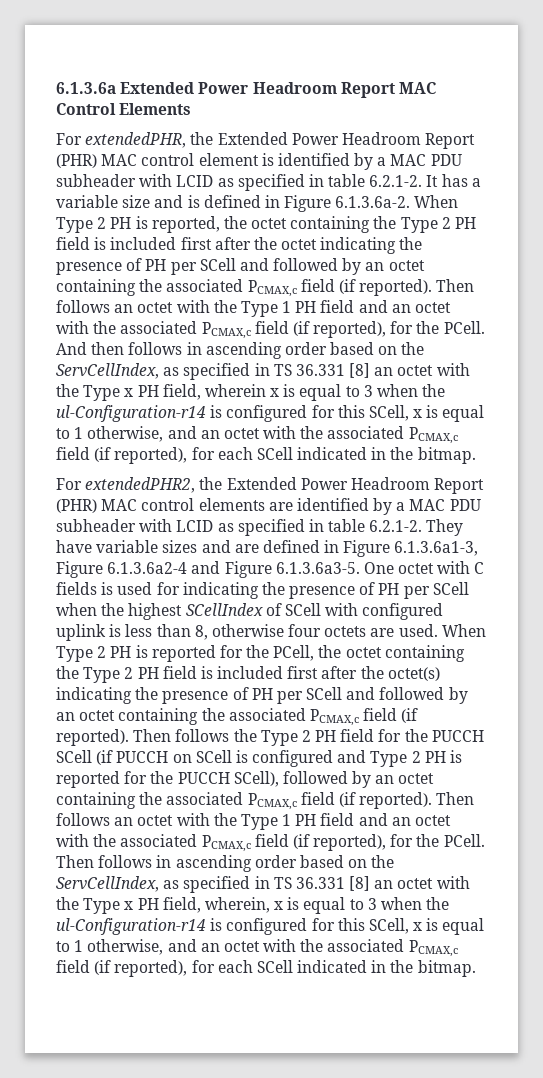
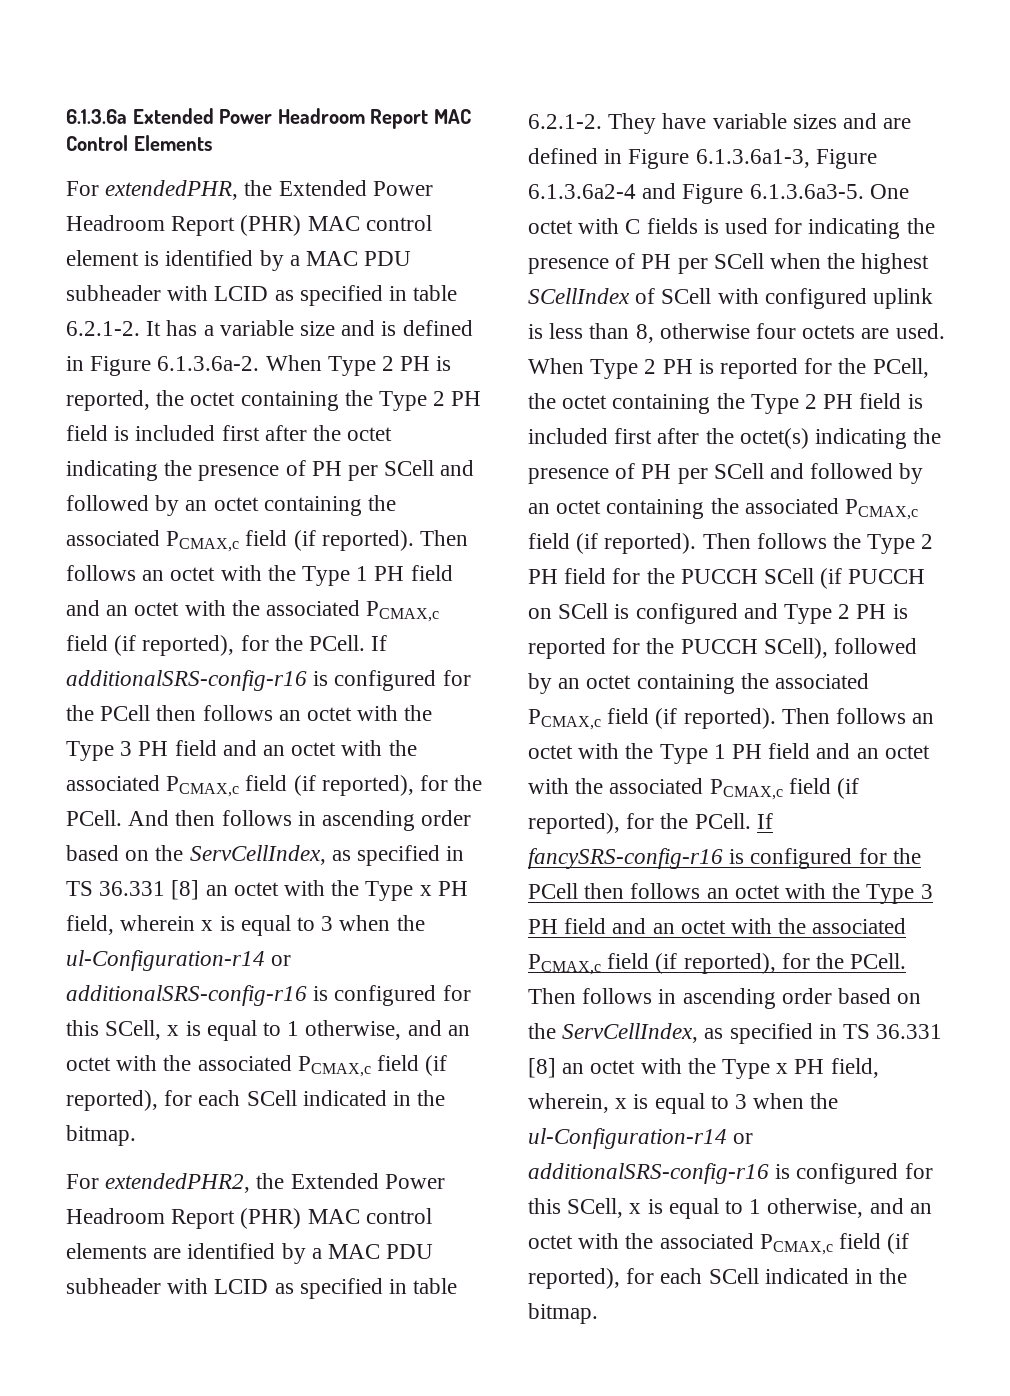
(485, 327) none -> [371,635,388,651] [66,670,471,691] [66,705,433,721] [66,740,417,761] [66,775,483,797] [66,810,122,826] If additionalSRS-config-r16 is configured for the PCell then follows an octet with the Type 3 PH field and an octet with the associated PCMAX,c field (if reported), for the PCell.
(206, 413) none -> [271,955,292,966] [66,985,307,1006] or additionalSRS-config-r16
(485, 840) none -> [756,813,773,829] [528,848,921,869] [528,883,933,904] [528,918,907,934] [528,953,907,975] If fancySRS-config-r16 is configured for the PCell then follows an octet with the Type 3 PH field and an octet with the associated PCMAX,c field (if reported), for the PCell.
(206, 926) none -> [733,1133,754,1144] [528,1163,769,1184] or additionalSRS-config-r16

